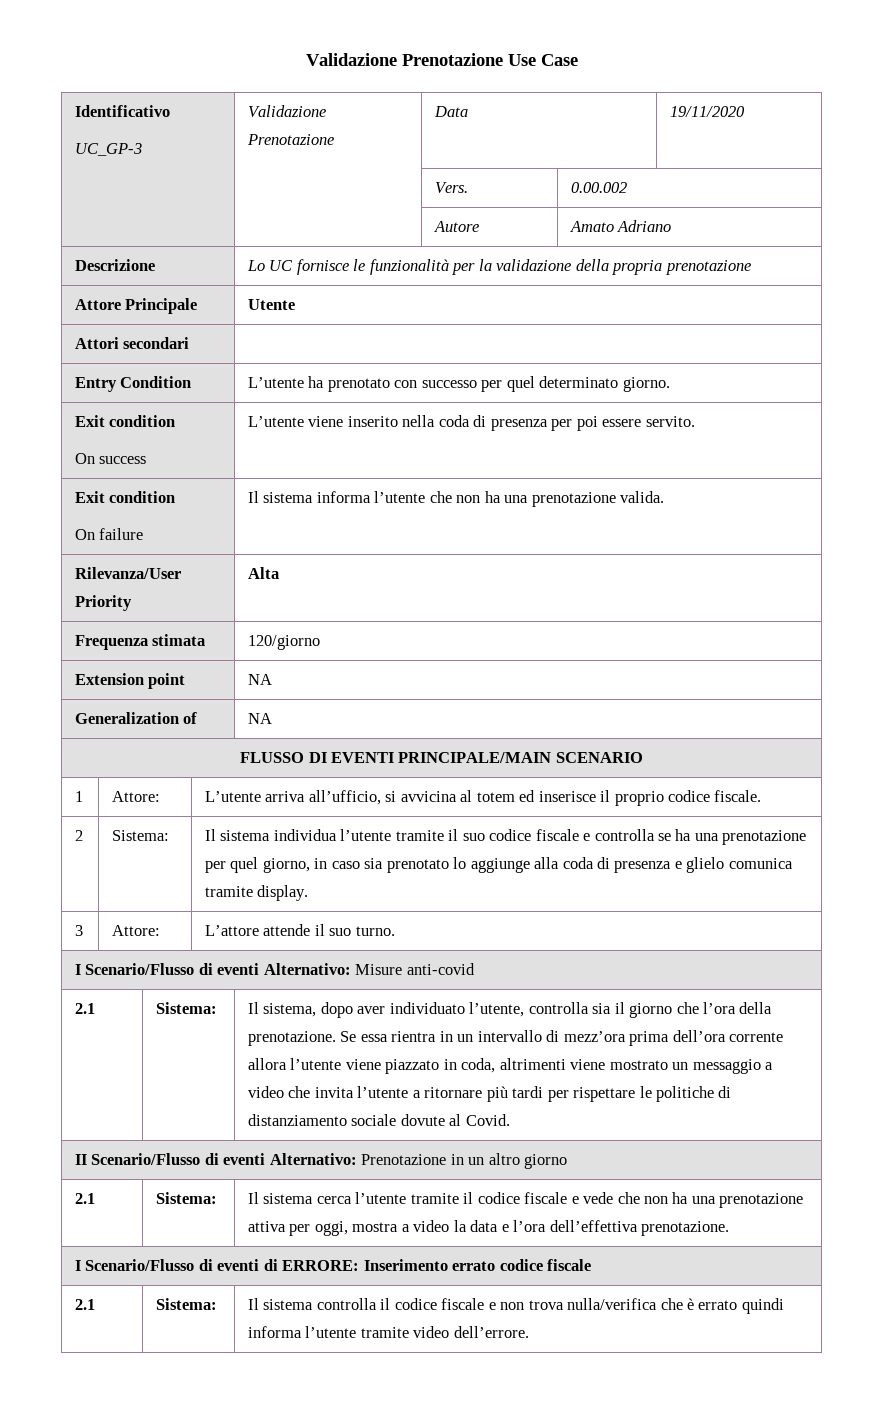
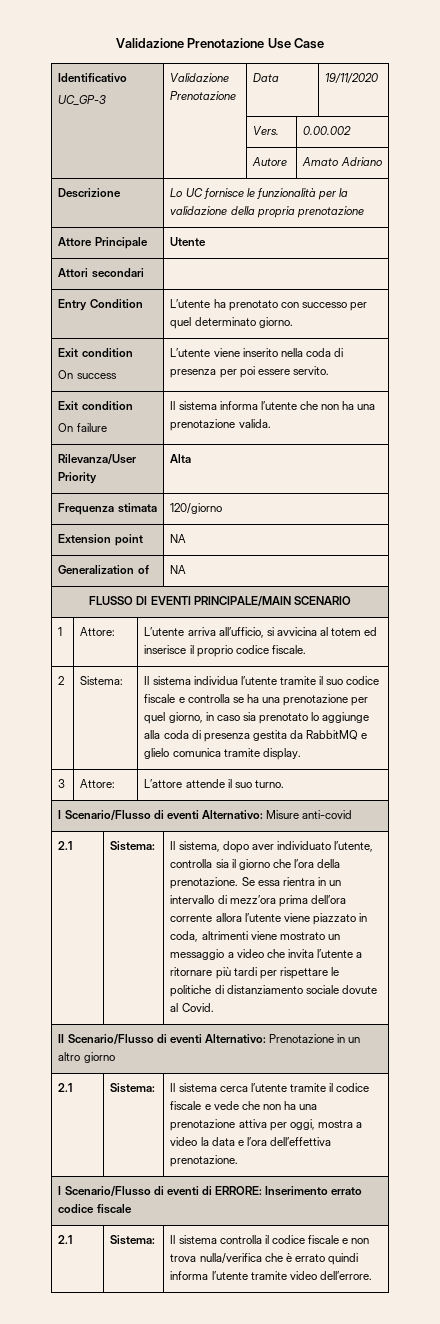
(672, 867) none -> [252,730,359,741] gestita da RabbitMQ

